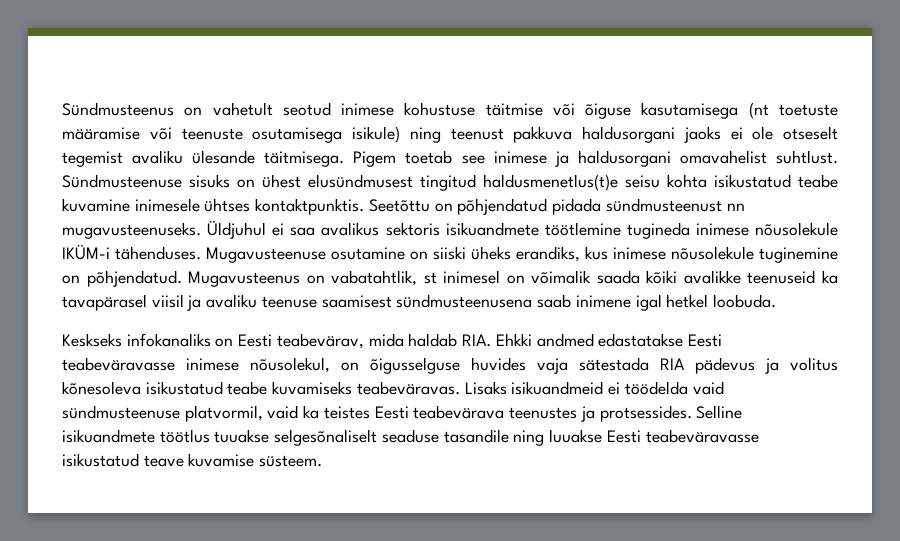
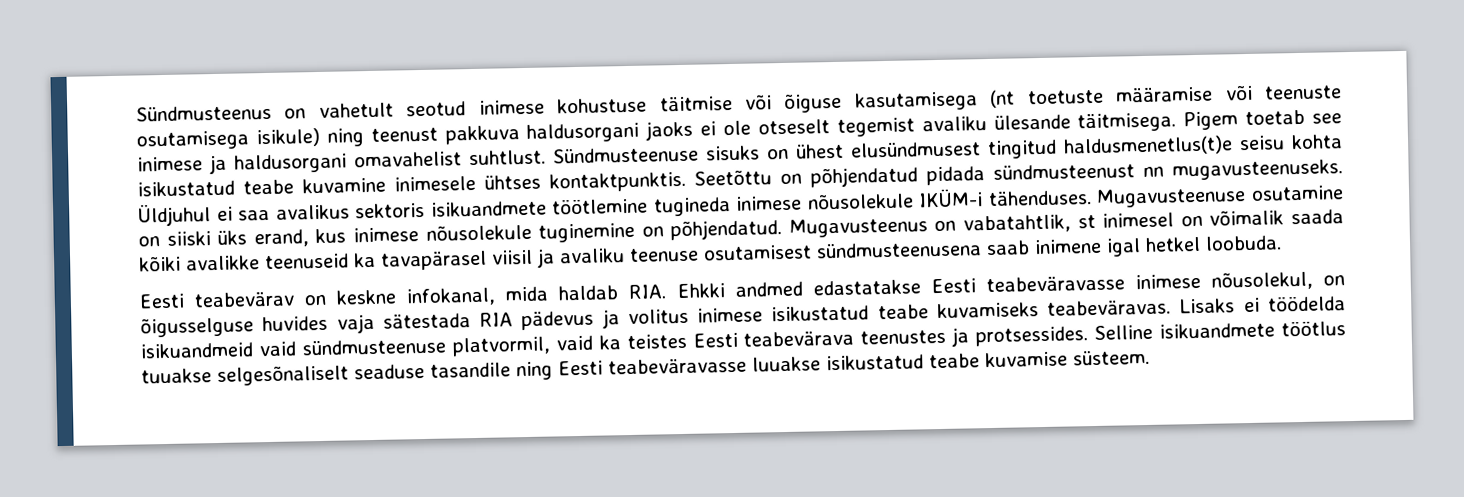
[471,246,580,262] üheks erandiks, -> [217,229,309,248] üks erand,
[321,295,392,308] saamisest -> [703,244,812,261] osutamisest
[62,333,364,349] Keskseks infokanaliks on Eesti teabevärav, -> [139,287,497,309] Eesti teabevärav on keskne infokanal,
[62,381,141,395] kõnesoleva -> [697,307,764,323] inimese
[511,381,604,395] isikuandmeid -> (1236, 306) none
(688, 388) none -> [140,342,253,359] isikuandmeid
[549,429,759,443] [62,453,184,467] luuakse Eesti teabeväravasse isikustatud teave -> [558,353,980,376] Eesti teabeväravasse luuakse isikustatud teabe

